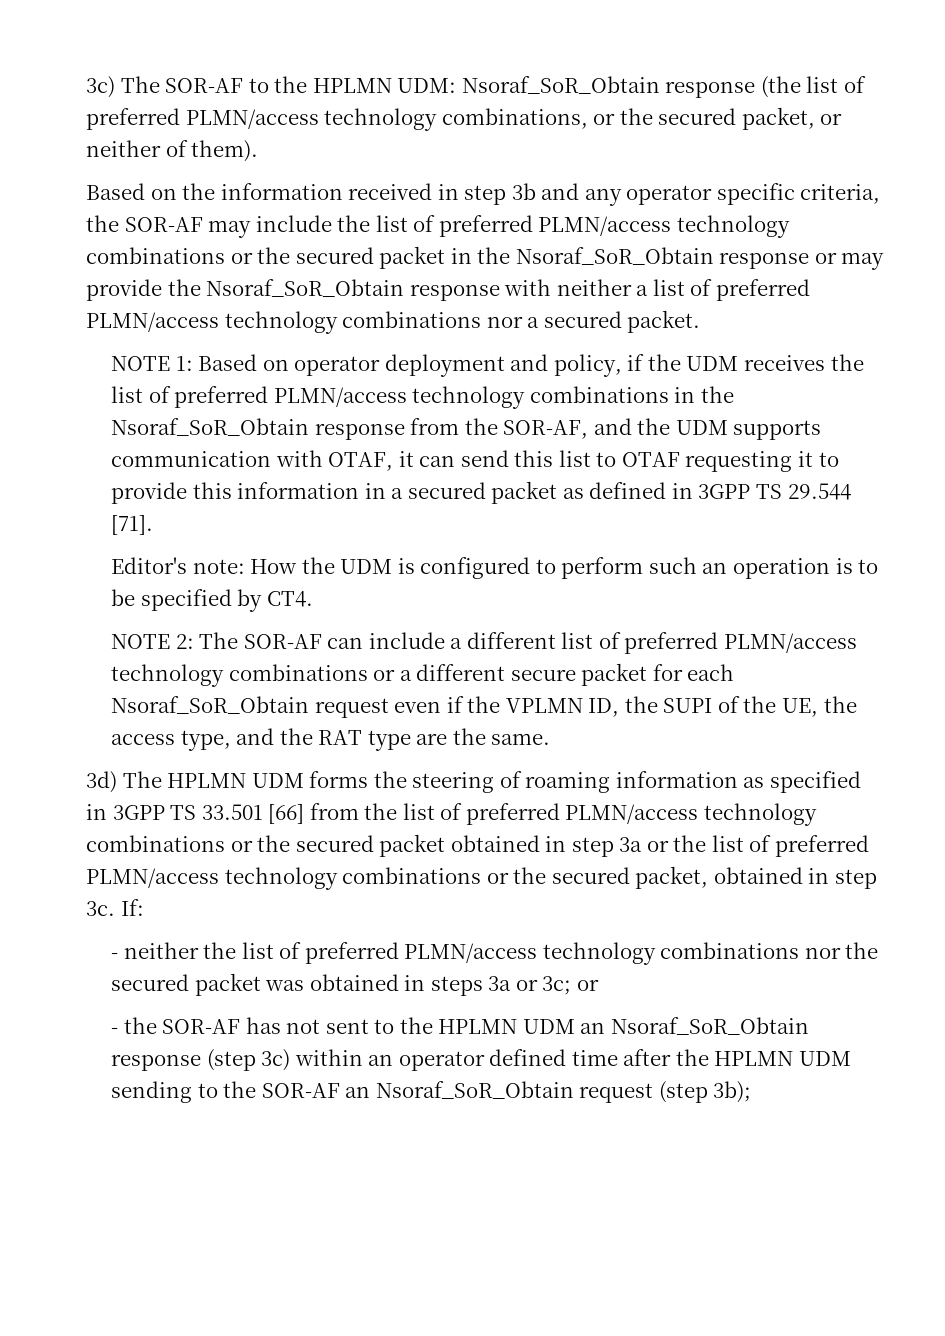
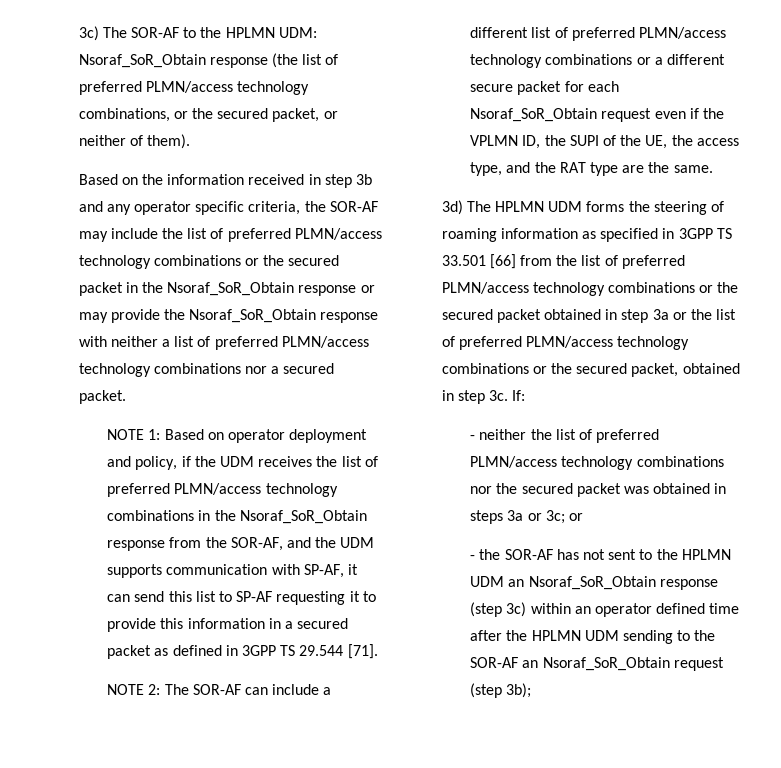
[328,452,394,471] OTAF, -> [303,564,344,578] SP-AF,
[621,452,680,467] OTAF -> [236,591,273,602] SP-AF
[111,557,879,579] [111,589,313,612] // Editor's note: How the UDM is configured to perform such an operation is to be specified by CT4. -> (378, 651) none

